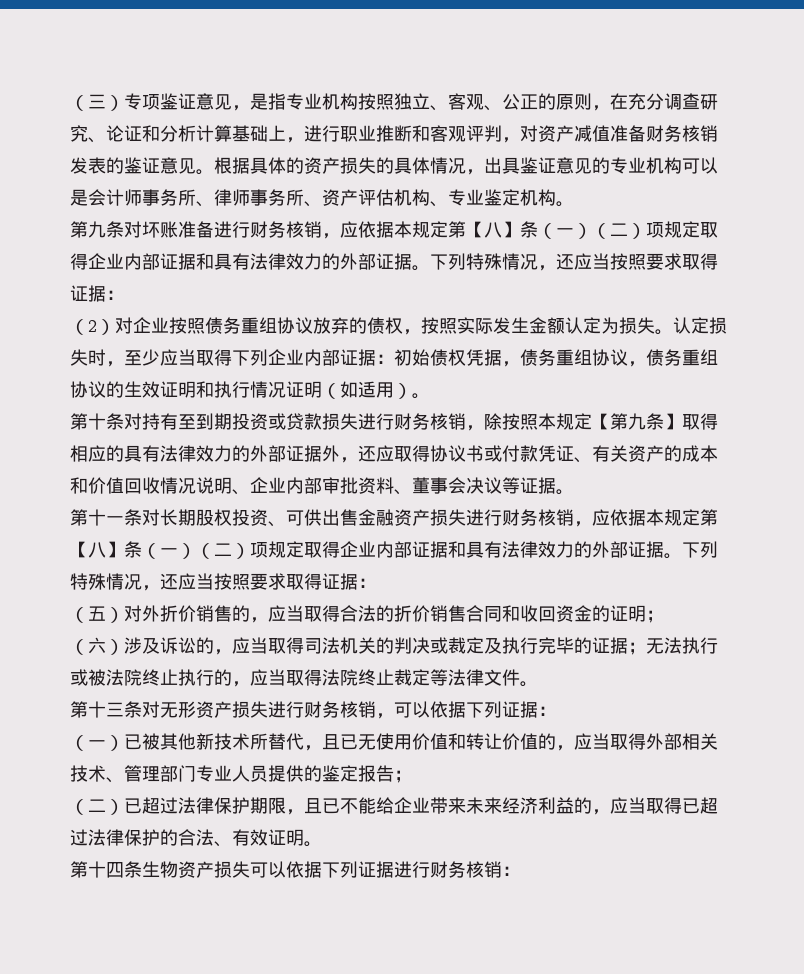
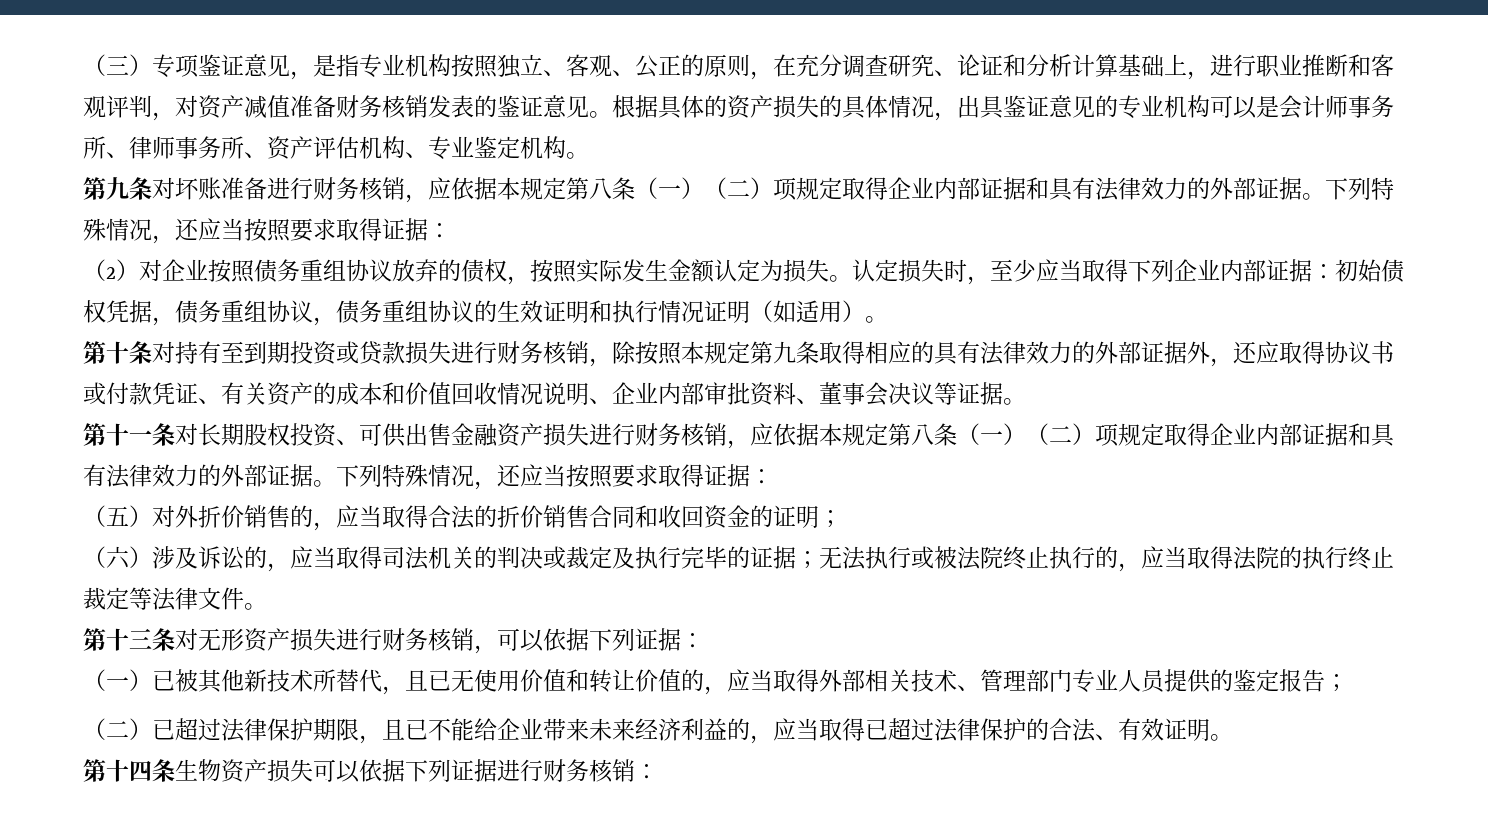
[466,221,520,238] 【八】 -> [589,178,612,199] 八
[592,413,682,430] 【第九条】 -> [750,341,819,364] 第九条
[70,541,124,558] 【八】 -> [911,424,934,445] 八
(358, 677) none -> [1279,546,1348,569] 的执行

